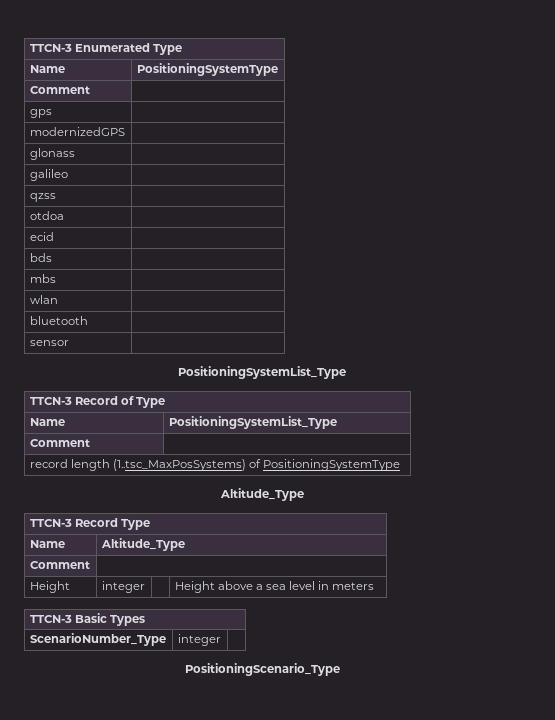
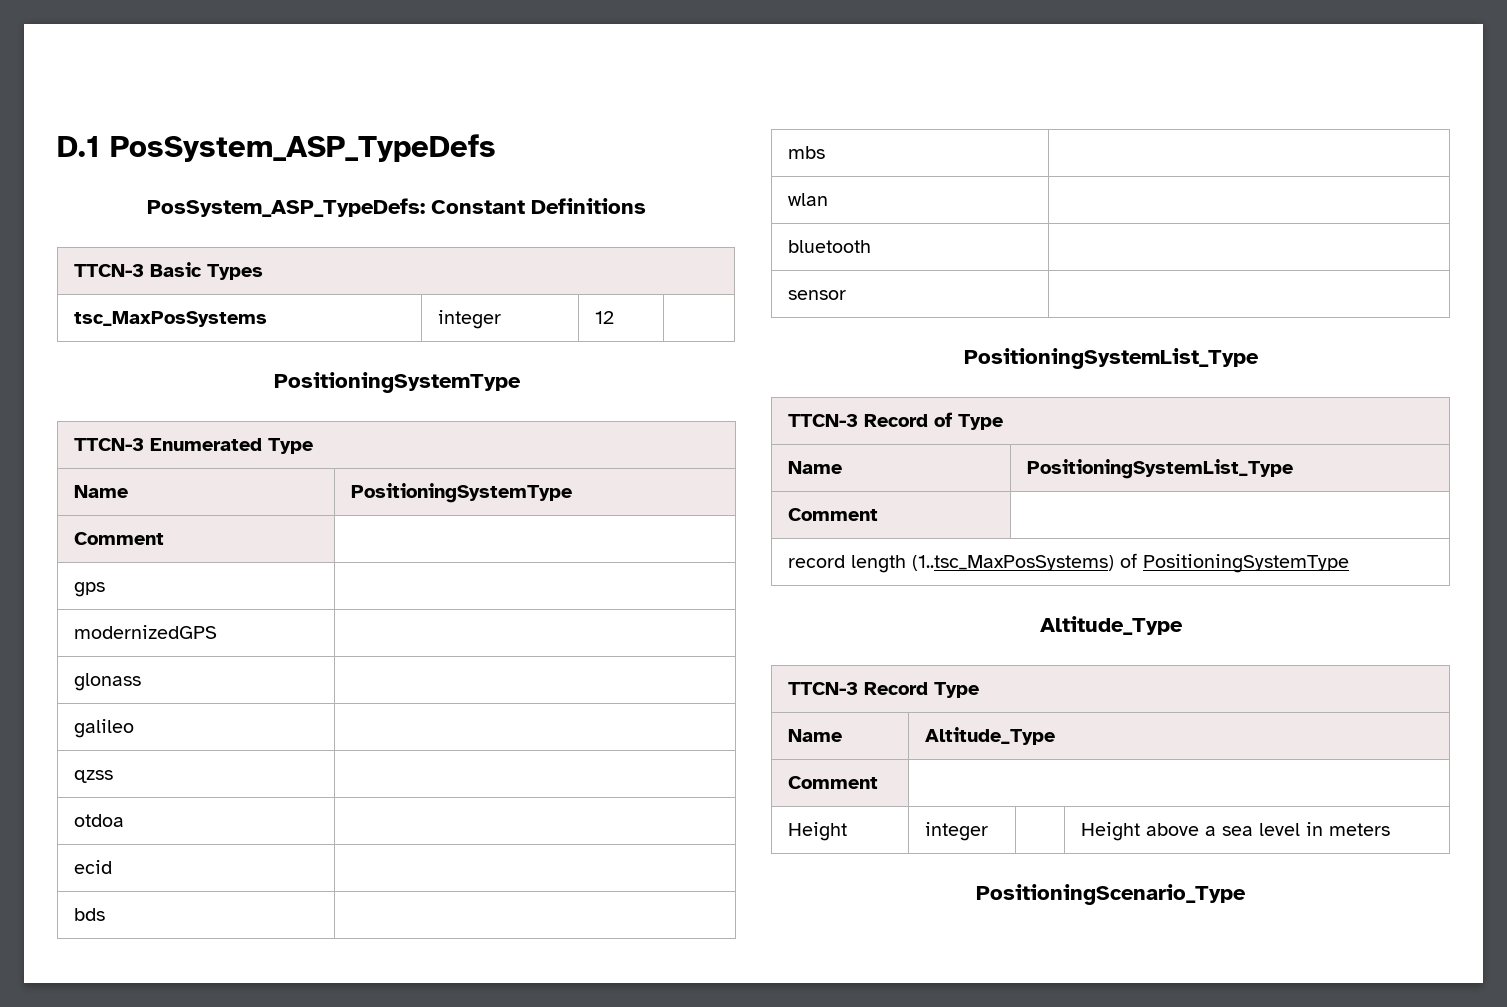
(29, 48) none -> [57,134,496,162] [147,198,646,217] [73,262,263,280] [73,311,267,327] [437,310,501,329] [594,311,614,324] [273,372,521,393] D.1 PosSystem_ASP_TypeDefs // PosSystem_ASP_TypeDefs: Constant Definitions // TTCN-3 Basic Types // tsc_MaxPosSystems | integer | 12 | // PositioningSystemType //
[29,613,145,626] [29,633,166,646] [177,634,221,646] // TTCN-3 Basic Types // ScenarioNumber_Type | integer | -> (1390, 829) none

